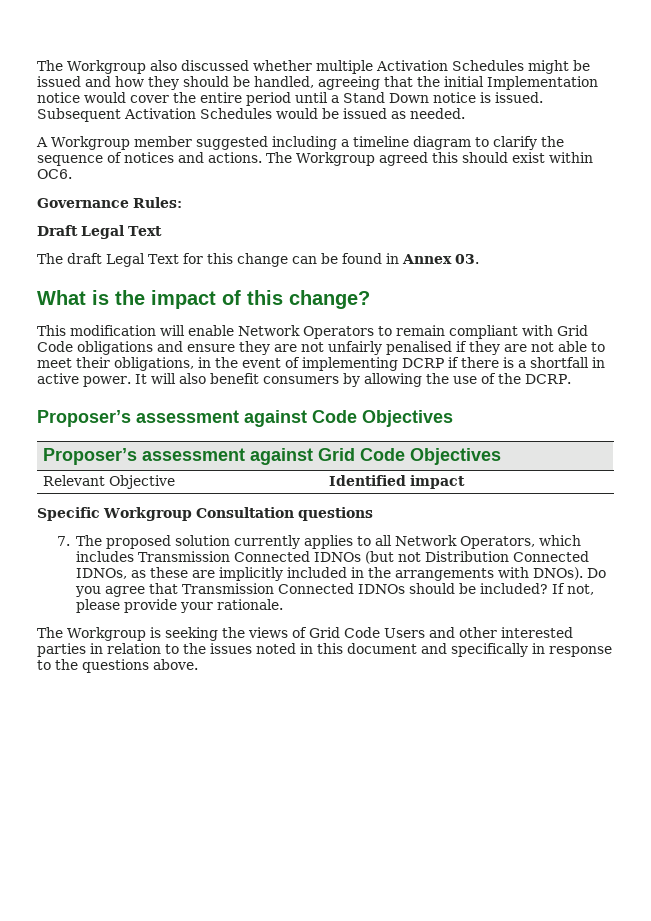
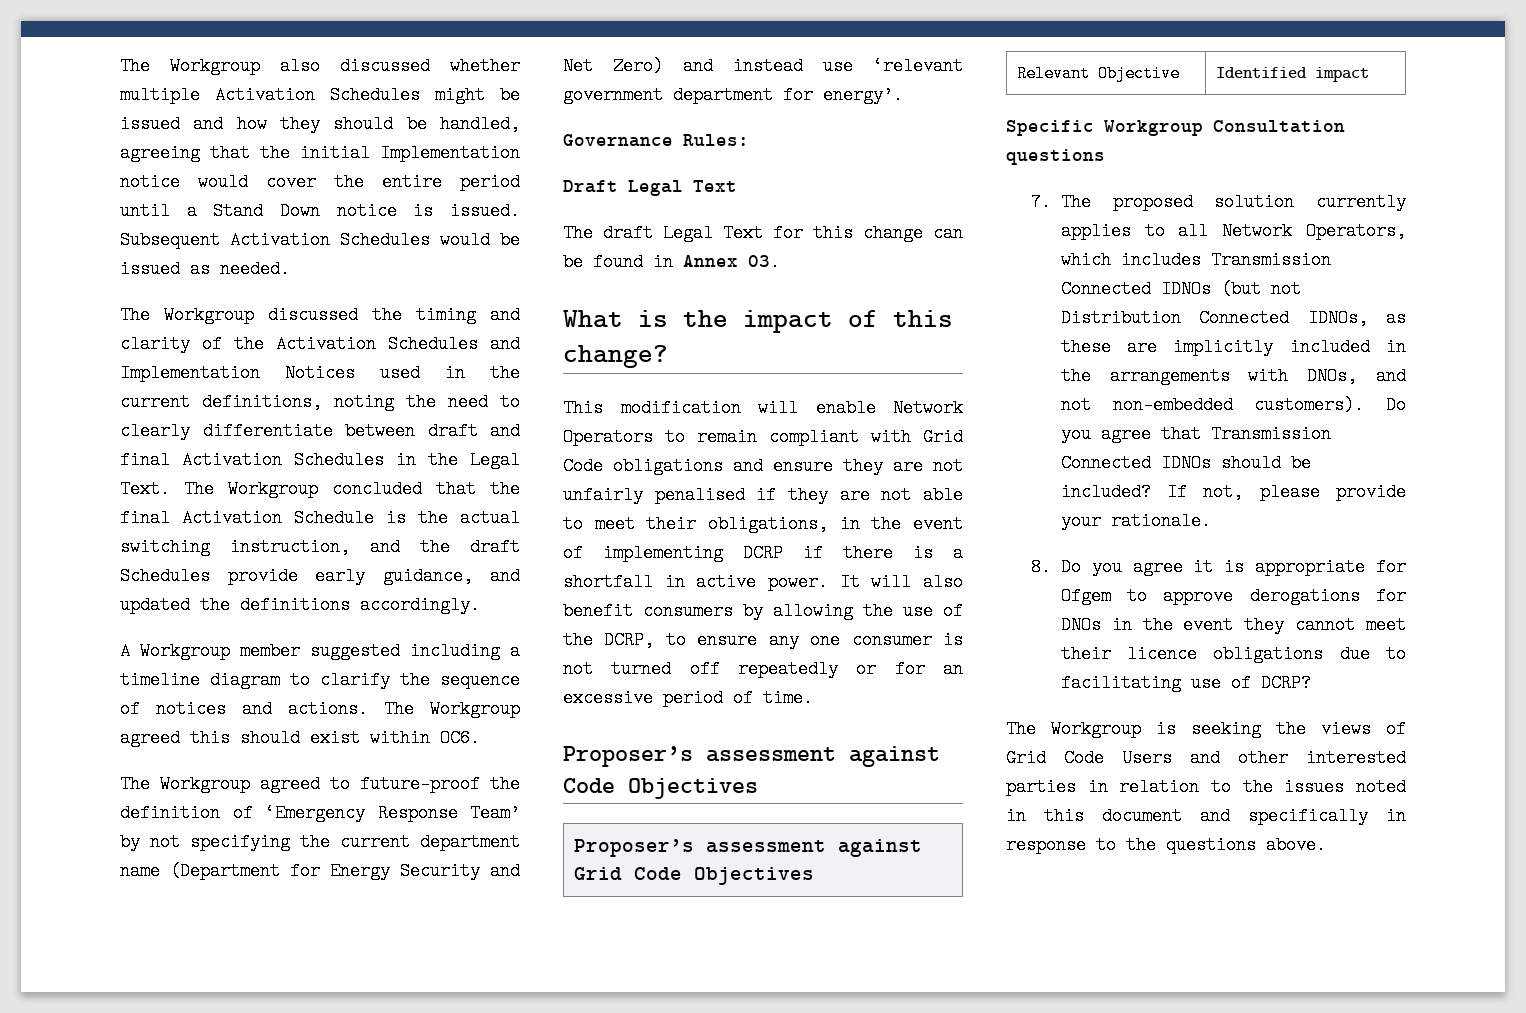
(465, 113) none -> [120,306,520,324] [120,335,520,353] [120,364,520,382] [120,393,520,411] [120,422,520,440] [120,451,520,469] [120,480,520,498] [120,509,520,527] [120,538,520,556] [120,567,520,585] [120,596,480,614] // The Workgroup discussed the timing and clarity of the Activation Schedules and Implementation Notices used in the current definitions, noting the need to clearly differentiate between draft and final Activation Schedules in the Legal Text. The Workgroup concluded that the final Activation Schedule is the actual switching instruction, and the draft Schedules provide early guidance, and updated the definitions accordingly.
(72, 174) none -> [120,775,520,793] [120,804,520,822] [120,833,520,851] [120,862,520,880] [563,57,963,75] [563,86,903,104] // The Workgroup agreed to future-proof the definition of ‘Emergency Response Team’ by not specifying the current department name (Department for Energy Security and Net Zero) and instead use ‘relevant government department for energy’.
[524,374,571,384] DCRP. -> [604,631,963,649] [563,660,963,678] [563,689,813,707] DCRP, to ensure any one consumer is not turned off repeatedly or for an excessive period of time.
[533,567,584,580] DNOs). -> [1307,367,1406,385] [1060,396,1365,414] DNOs, and not non-embedded customers).
(284, 604) none -> [1031,558,1406,576] [1060,587,1406,605] [1060,616,1406,634] [1060,645,1406,663] [1060,674,1311,692] // 8. Do you agree it is appropriate for Ofgem to approve derogations for DNOs in the event they cannot meet their licence obligations due to facilitating use of DCRP?

